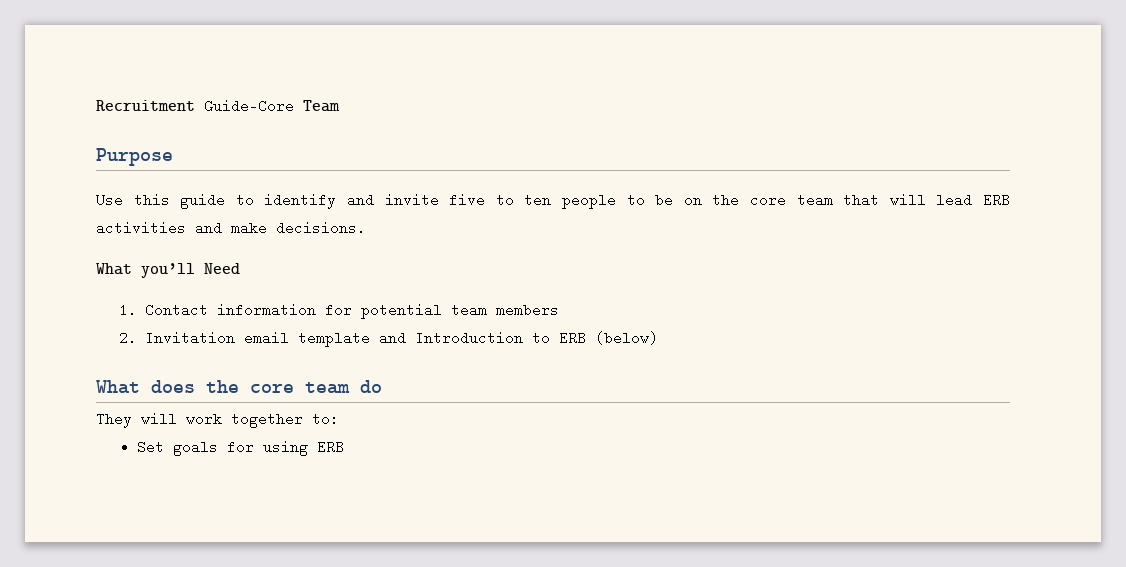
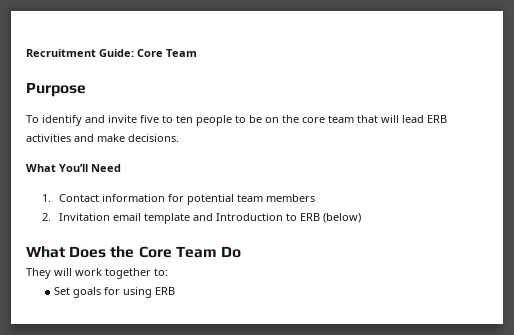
[204,99,294,113] Guide-Core -> [99,49,163,57] Guide: Core
[96,193,254,209] Use this guide to -> [26,115,39,123] To
[141,263,195,278] you’ll -> [59,164,88,172] You’ll
[151,380,382,394] does the core team do -> [69,246,241,258] Does the Core Team Do

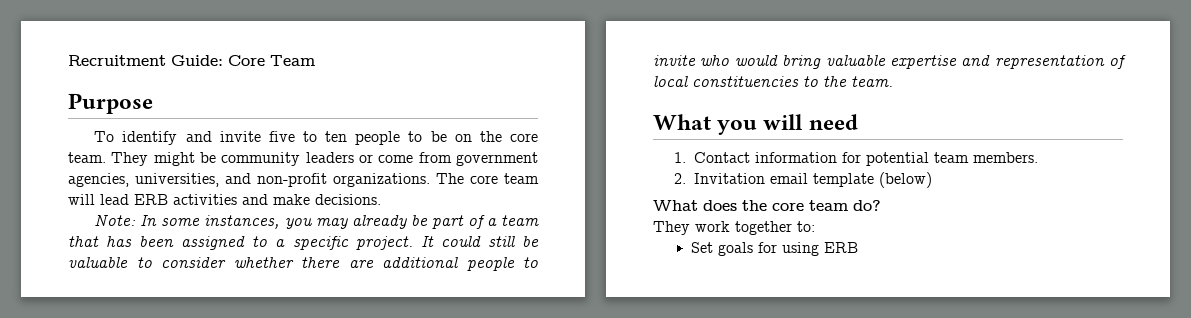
[328,115,378,123] team that -> [68,152,538,166] [68,173,539,187] team. They might be community leaders or come from government agencies, universities, and non-profit organizations. The core team
[26,164,121,172] What You’ll Need -> [94,214,539,229] [68,236,539,250] [68,257,538,271] [653,55,1126,69] [653,76,893,87] [653,114,858,135] Note: In some instances, you may already be part of a team that has been assigned to a specific project. It could still be valuable to consider whether there are additional people to invite who would bring valuable expertise and representation of local constituencies to the team. // What you will need
[265,194,315,202] members -> [973,152,1039,163] members.
[192,213,361,223] [26,246,241,258] [26,268,72,279] and Introduction to ERB (below) // What Does the Core Team Do // They will -> [879,172,933,188] [653,200,881,211] [653,221,690,235] (below) // What does the core team do? // They

